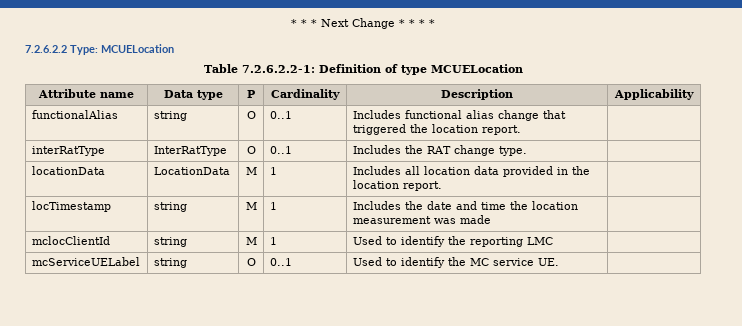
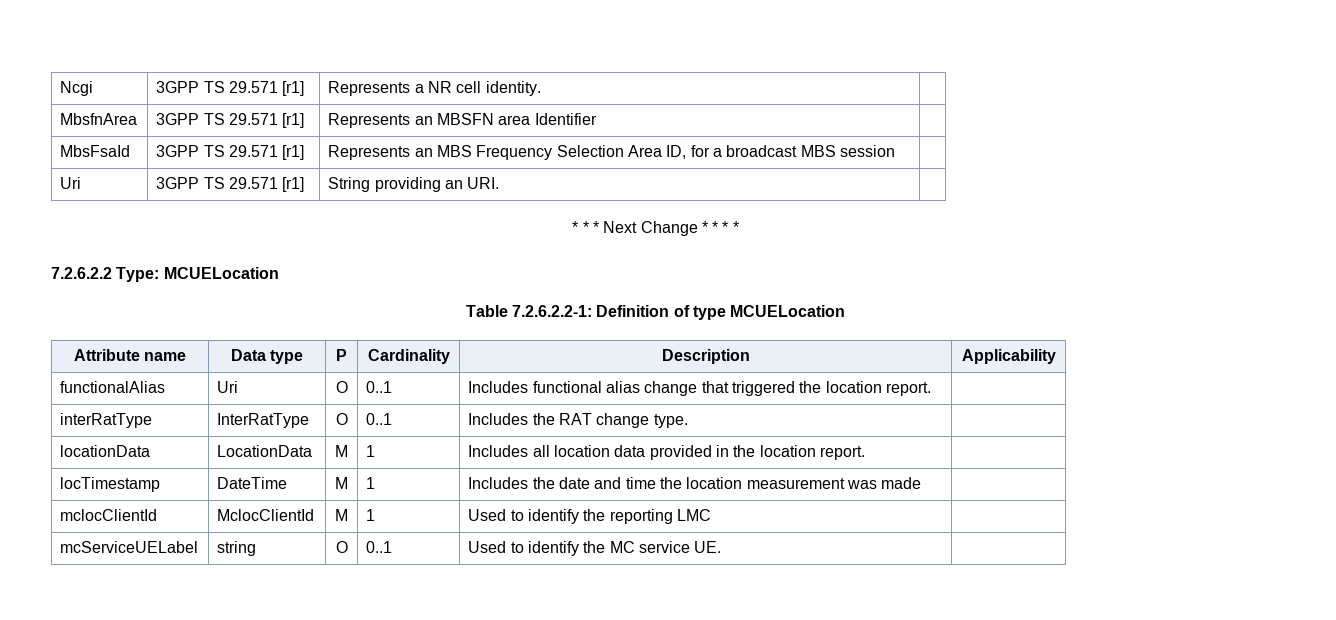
(291, 23) none -> [60,81,94,96] [156,81,305,96] [328,81,541,96] [60,113,138,125] [156,113,305,128] [328,113,597,128] [60,145,131,157] [156,145,305,160] [328,145,895,160] [60,177,82,189] [156,177,305,192] [328,177,500,192] Ncgi | 3GPP TS 29.571 [r1] | Represents a NR cell identity. | // MbsfnArea | 3GPP TS 29.571 [r1] | Represents an MBSFN area Identifier | // MbsFsaId | 3GPP TS 29.571 [r1] | Represents an MBS Frequency Selection Area ID, for a broadcast MBS session | // Uri | 3GPP TS 29.571 [r1] | String providing an URI. | //
[153,111,187,121] string -> [217,381,239,393] Uri
[153,202,187,212] string -> [217,477,288,489] DateTime
[153,237,187,247] string -> [217,509,315,521] MclocClientId

